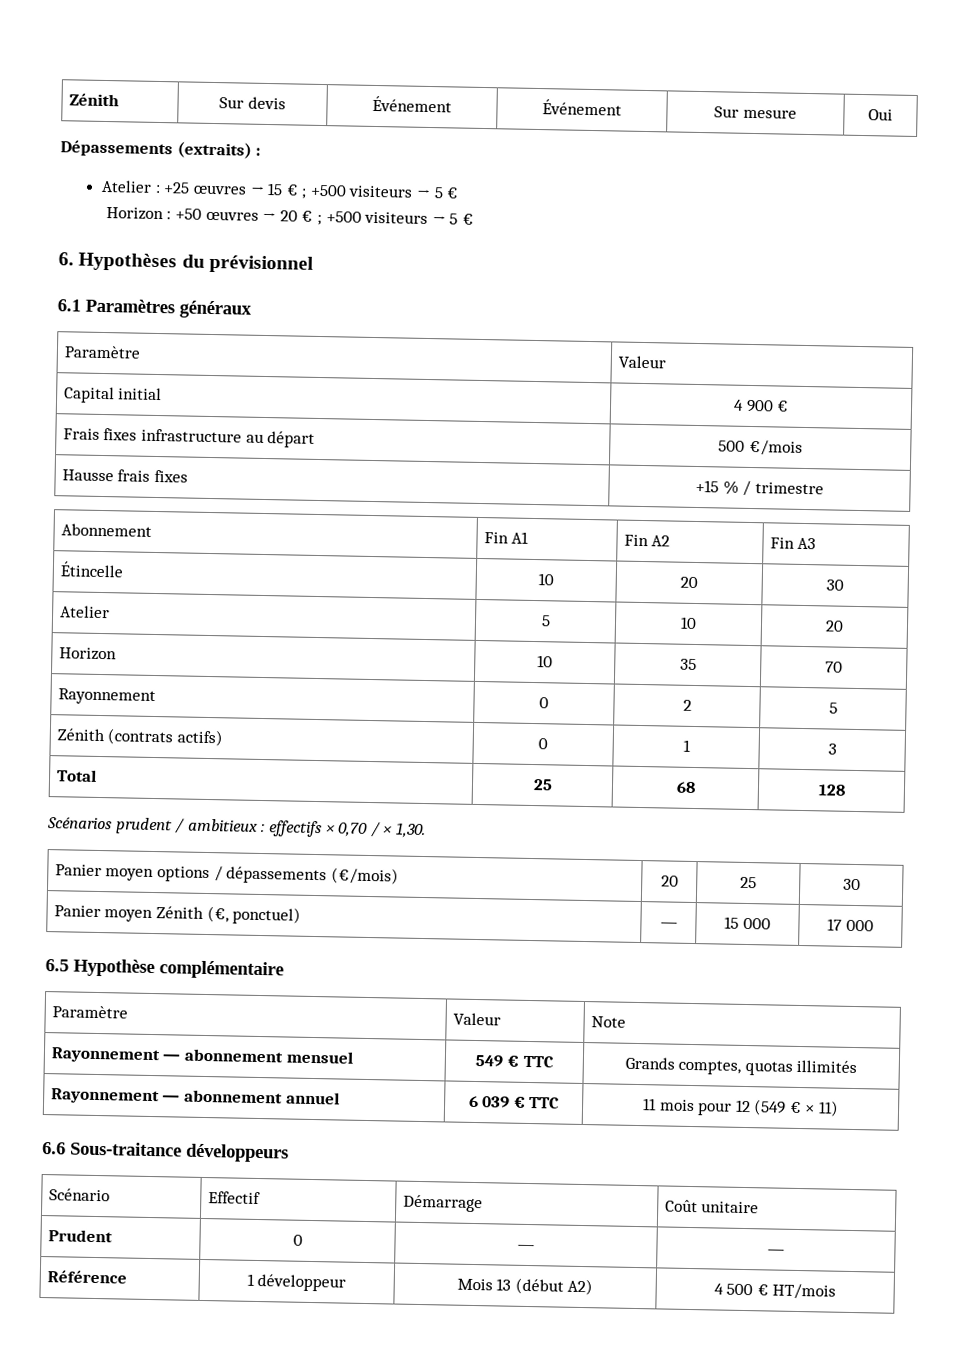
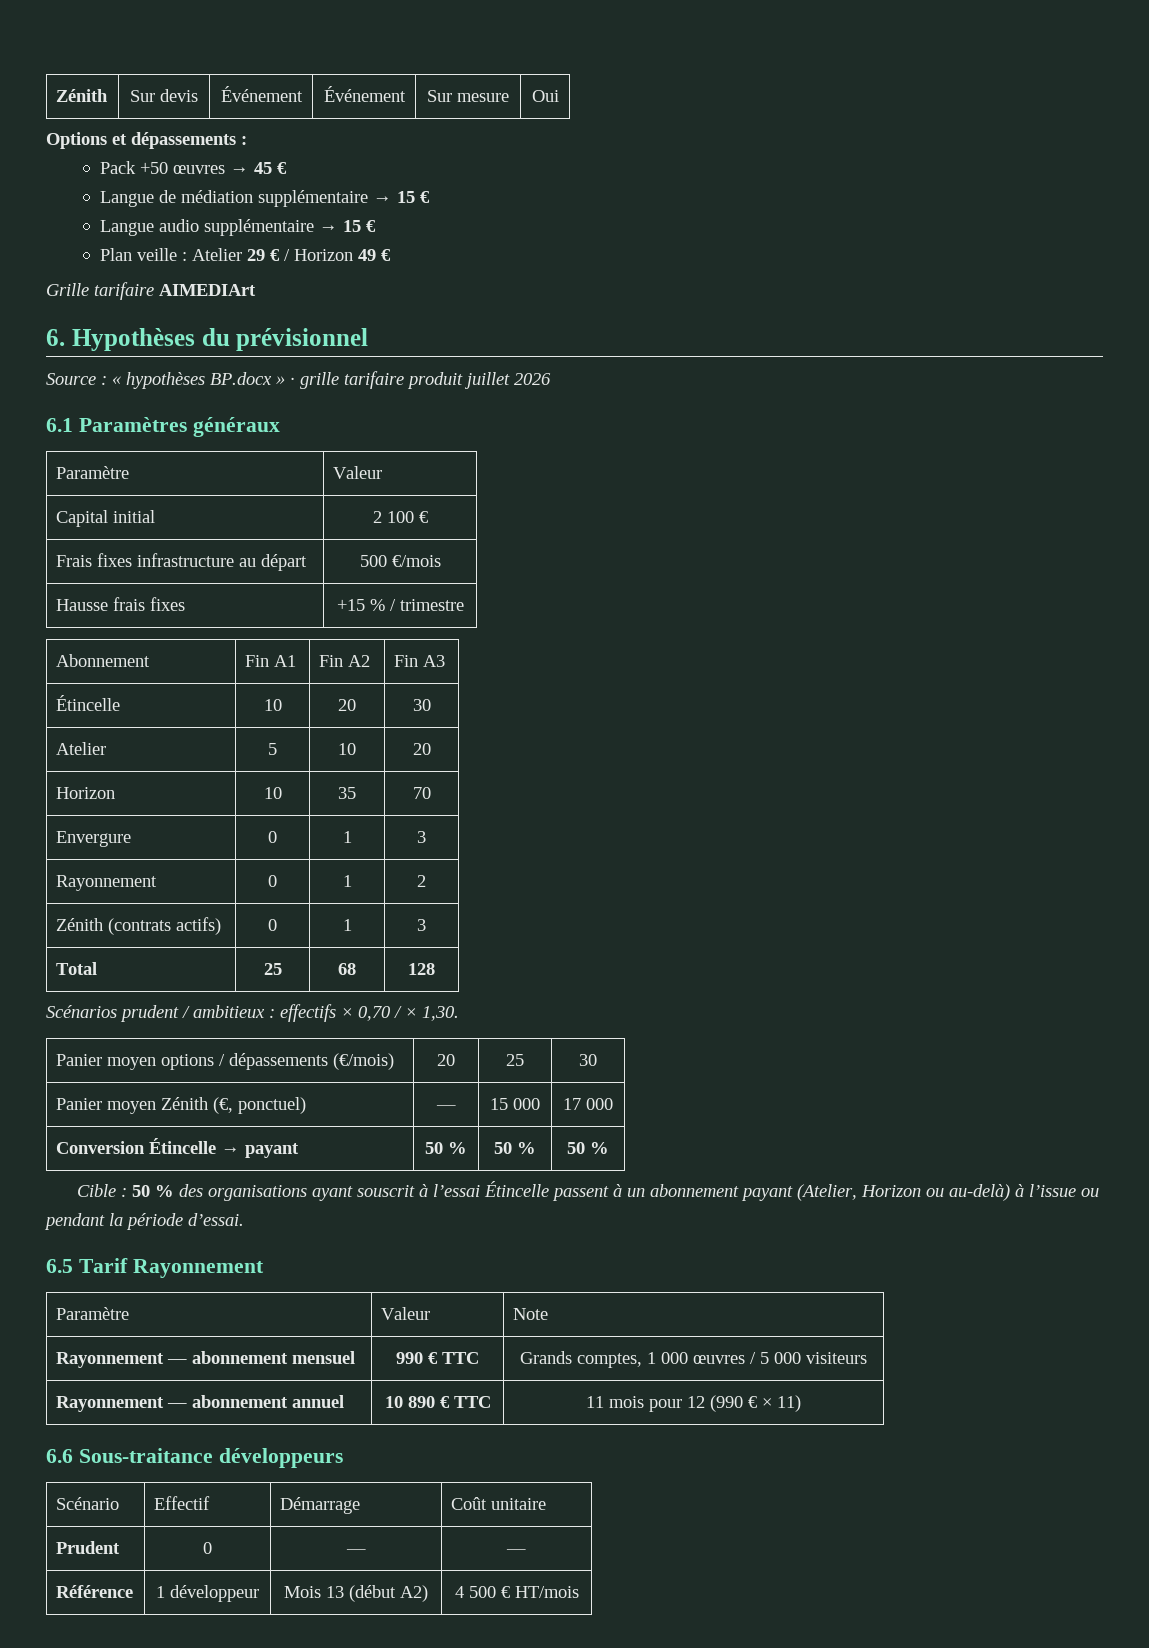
[60,140,262,159] [101,179,460,199] [105,207,474,226] [58,252,314,274] Dépassements (extraits) : // Atelier : +25 œuvres → 15 € ; +500 visiteurs → 5 € // Horizon : +50 œuvres → 20 € ; +500 visiteurs → 5 € // 6. Hypothèses du prévisionnel -> [46,132,247,149] [100,161,288,174] [100,190,431,207] [100,219,377,236] [100,248,392,261] [46,282,256,300] [46,328,369,351] [46,371,551,389] Options et dépassements : // Pack +50 œuvres → 45 € // Langue de médiation supplémentaire → 15 € // Langue audio supplémentaire → 15 € // Plan veille : Atelier 29 € / Horizon 49 € // Grille tarifaire AIMEDIArt // 6. Hypothèses du prévisionnel // Source : « hypothèses BP.docx » · grille tarifaire produit juillet 2026
[732,399,774,413] 4 900 -> [372,511,414,523] 2 100
(843, 667) none -> [56,831,132,847] [268,831,277,843] [342,831,352,843] [417,831,426,843] // Envergure | 0 | 1 | 3
[682,699,692,711] [828,702,838,714] | 2 | 5 -> [342,875,352,887] [417,875,426,887] | 1 | 2
(874, 925) none -> [56,1138,300,1158] [425,1142,467,1154] [494,1142,536,1154] [567,1142,609,1154] [76,1181,1099,1201] [44,1213,244,1230] // Conversion Étincelle → payant | 50 % | 50 % | 50 % // Cible : 50 % des organisations ayant souscrit à l’essai Étincelle passent à un abonnement payant (Atelier, Horizon ou au-delà) à l’issue ou pendant la période d’essai.
[73,958,284,980] Hypothèse complémentaire -> [78,1258,264,1278] Tarif Rayonnement
[475,1055,504,1067] 549 -> [396,1352,423,1364] 990
[744,1059,858,1076] quotas illimités -> [647,1352,867,1364] 1 000 œuvres / 5 000 visiteurs
[468,1095,511,1108] 6 039 -> [384,1396,435,1408] 10 890
[753,1099,787,1116] (549 -> [710,1395,743,1412] (990

